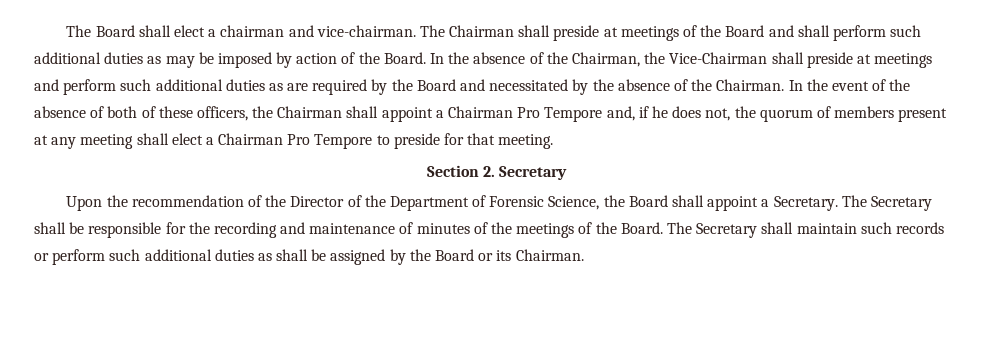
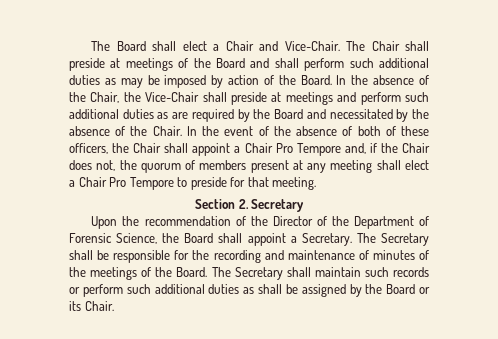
[220,25,515,37] chairman and vice-chairman. The Chairman -> [225,41,400,51] Chair and Vice-Chair. The Chair
[571,52,768,67] Chairman, the Vice-Chairman -> [90,92,200,103] Chair, the Vice-Chair
[716,79,785,91] Chairman. -> [152,126,182,136] Chair.
[277,106,514,122] Chairman shall appoint a Chairman -> [133,143,273,156] Chair shall appoint a Chair
[651,106,668,118] he -> [380,143,430,153] the Chair
[218,133,284,145] Chairman -> [78,177,107,187] Chair
[515,249,584,261] Chairman. -> [84,301,114,311] Chair.

